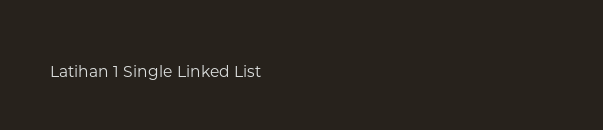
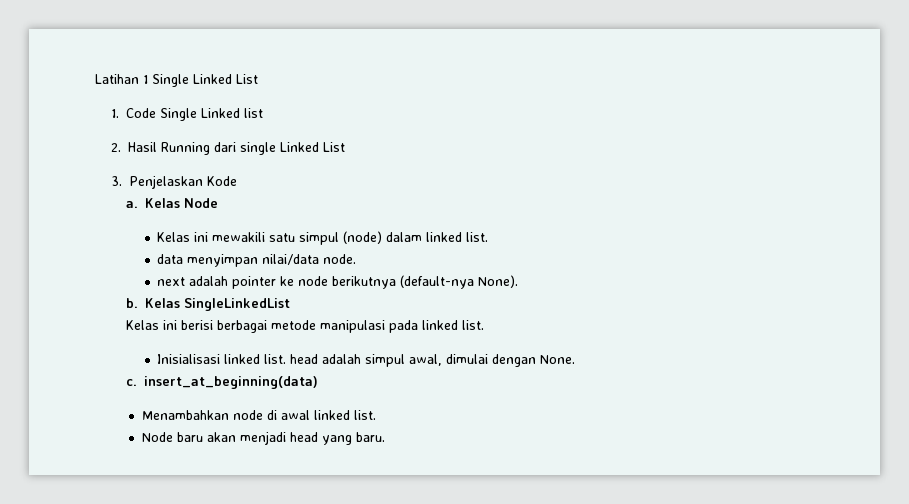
(261, 71) none -> [110,108,264,121] [110,142,345,155] [110,175,237,189] [126,198,219,208] [157,231,489,245] [157,254,357,267] [157,275,519,289] [126,298,291,311] [126,320,485,333] [157,354,576,367] [126,376,319,389] [141,410,376,420] [141,431,385,445] // 1. Code Single Linked list // 2. Hasil Running dari single Linked List // 3. Penjelaskan Kode // a. Kelas Node // Kelas ini mewakili satu simpul (node) dalam linked list. // data menyimpan nilai/data node. // next adalah pointer ke node berikutnya (default-nya None). // b. Kelas SingleLinkedList // Kelas ini berisi berbagai metode manipulasi pada linked list. // Inisialisasi linked list. head adalah simpul awal, dimulai dengan None. // c. insert_at_beginning(data) // Menambahkan node di awal linked list. // Node baru akan menjadi head yang baru.

